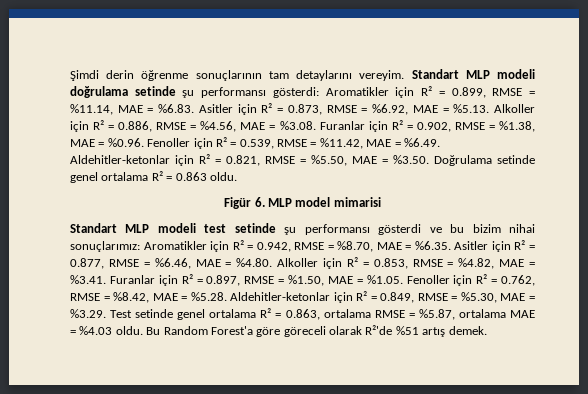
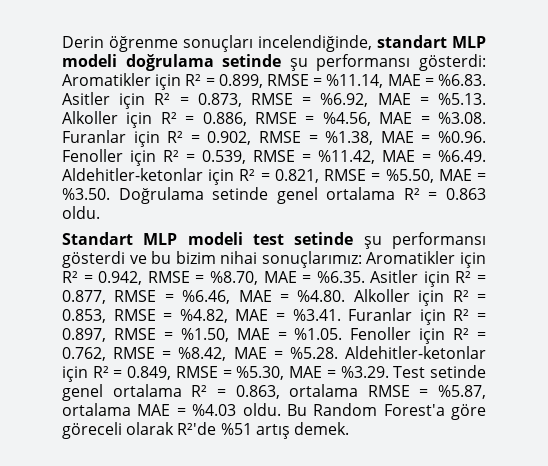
[70,69,459,81] Şimdi derin öğrenme sonuçlarının tam detaylarını vereyim. Standart -> [62,35,447,52] Derin öğrenme sonuçları incelendiğinde, standart
[224,197,381,209] // Figür 6. MLP model mimarisi -> (100, 212) none

